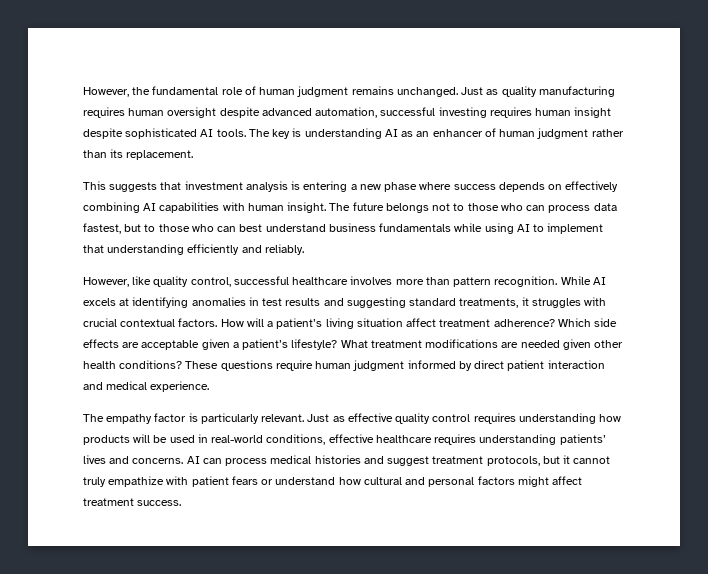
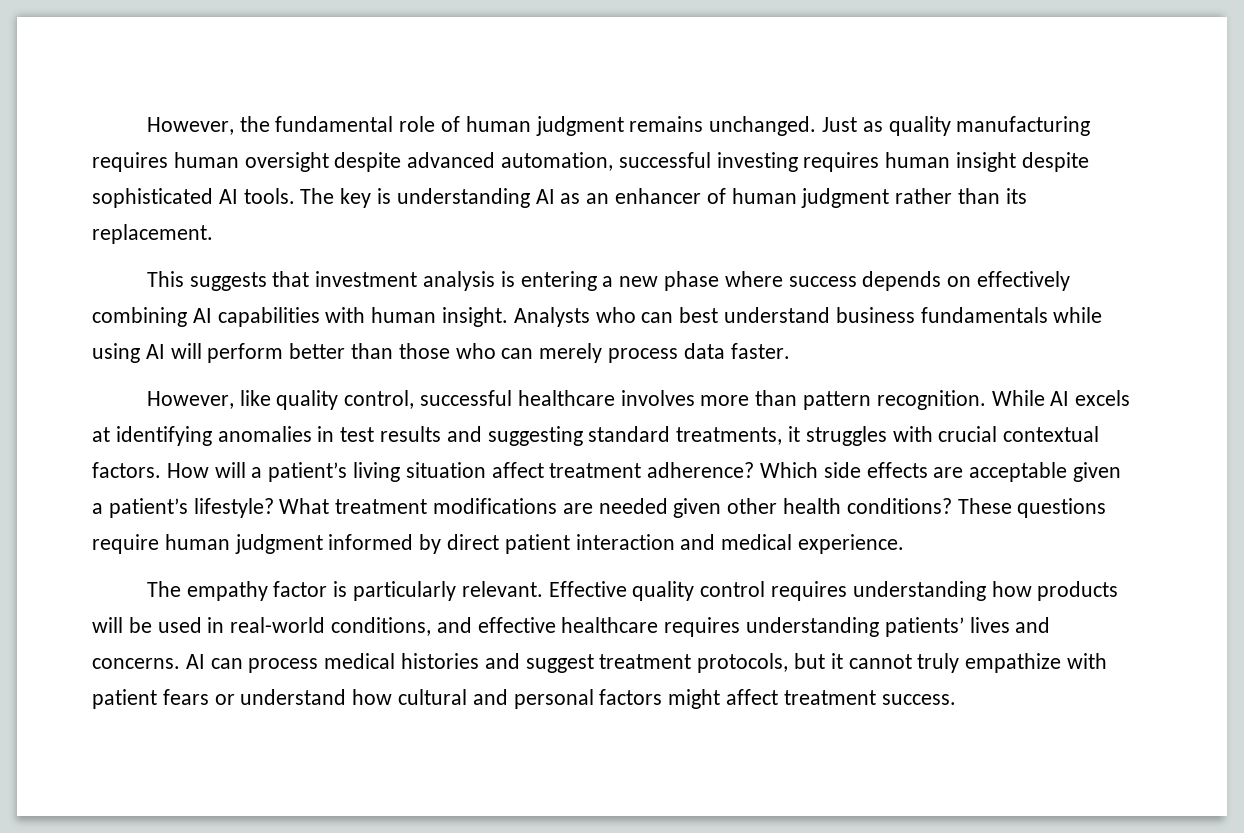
[329,202,617,213] [83,223,190,234] The future belongs not to those who can process data fastest, but to those -> [513,307,590,327] Analysts
[533,223,604,234] [83,244,304,255] to implement that understanding efficiently and reliably. -> [170,343,790,363] will perform better than those who can merely process data faster.
[307,413,393,422] Just as effective -> [548,581,627,597] Effective
(326, 439) none -> [436,617,472,633] and

